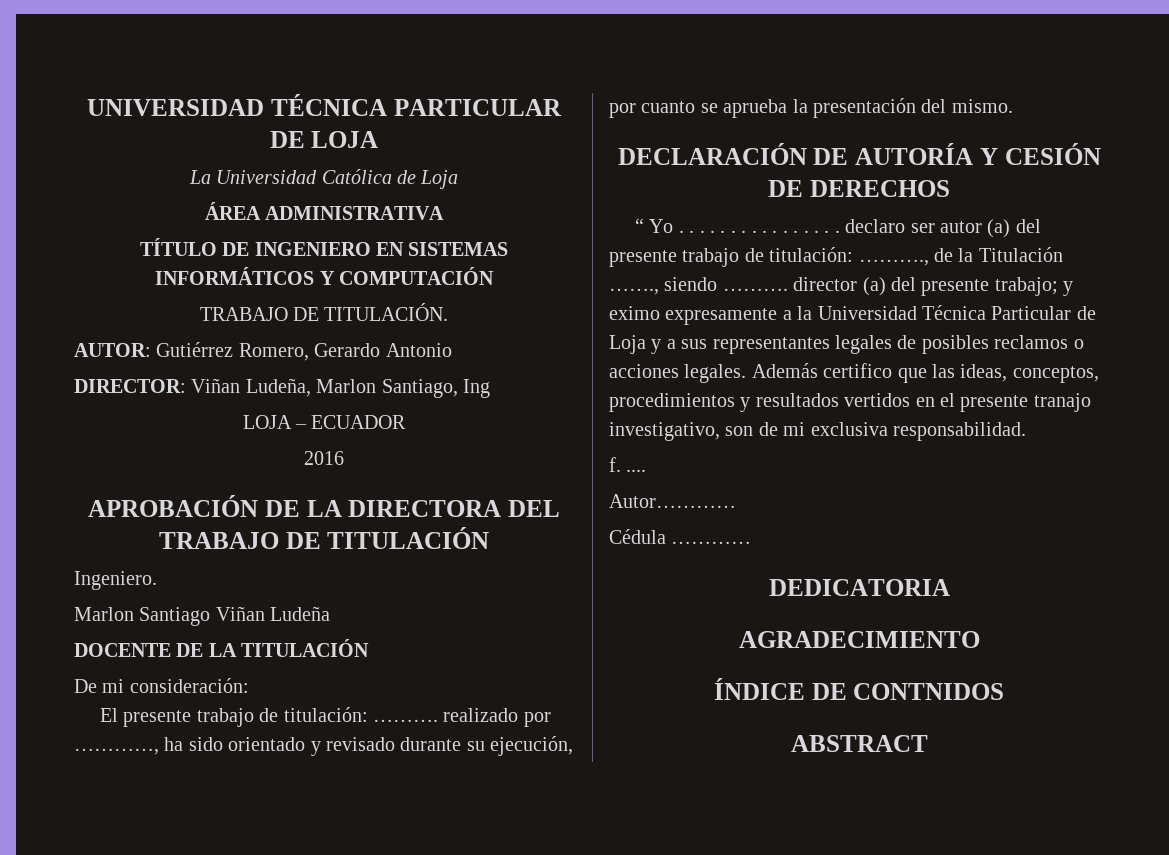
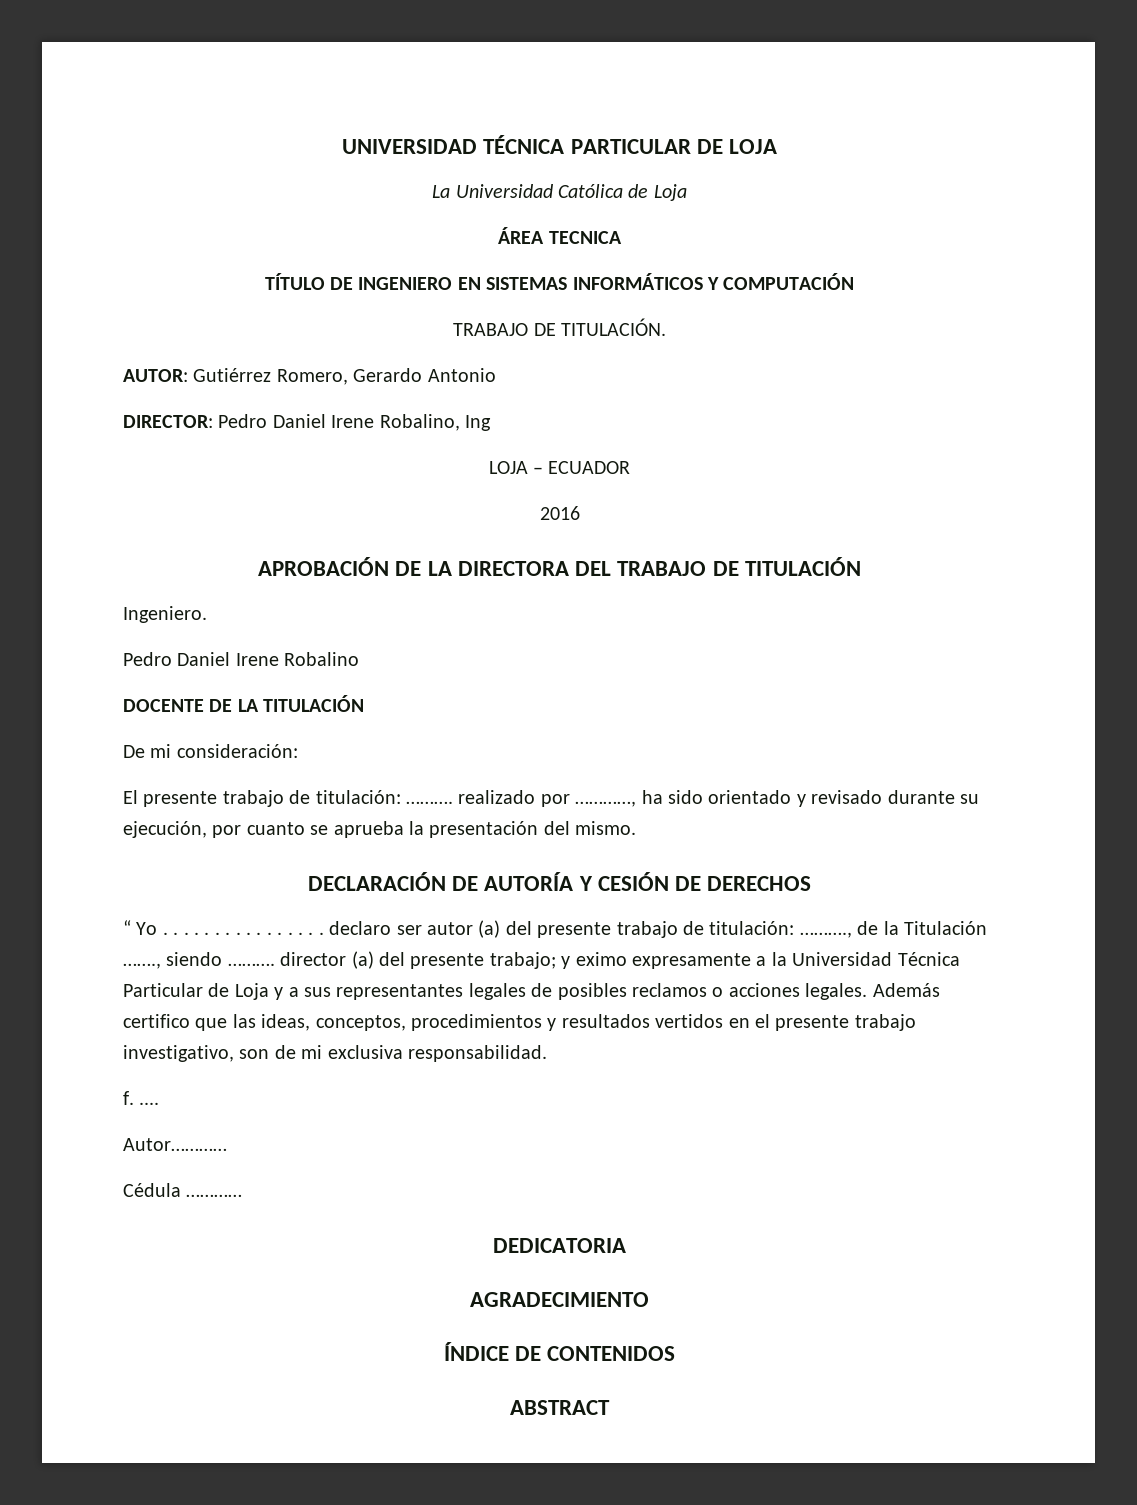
[265,206,445,220] ADMINISTRATIVA -> [548,231,622,244] TECNICA
[191,378,458,398] Viñan Ludeña, Marlon Santiago, -> [218,414,460,431] Pedro Daniel Irene Robalino,
[74,606,331,626] Marlon Santiago Viñan Ludeña -> [123,652,360,666] Pedro Daniel Irene Robalino
[1033,393,1091,412] tranajo -> [854,1014,916,1031] trabajo
[853,683,1005,700] CONTNIDOS -> [547,1346,676,1361] CONTENIDOS

